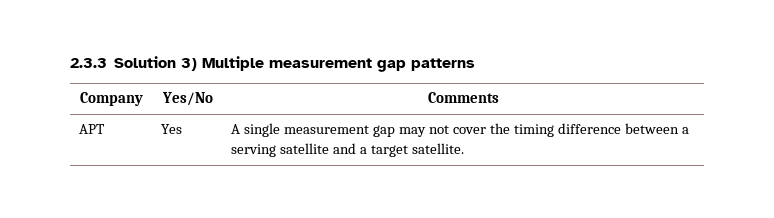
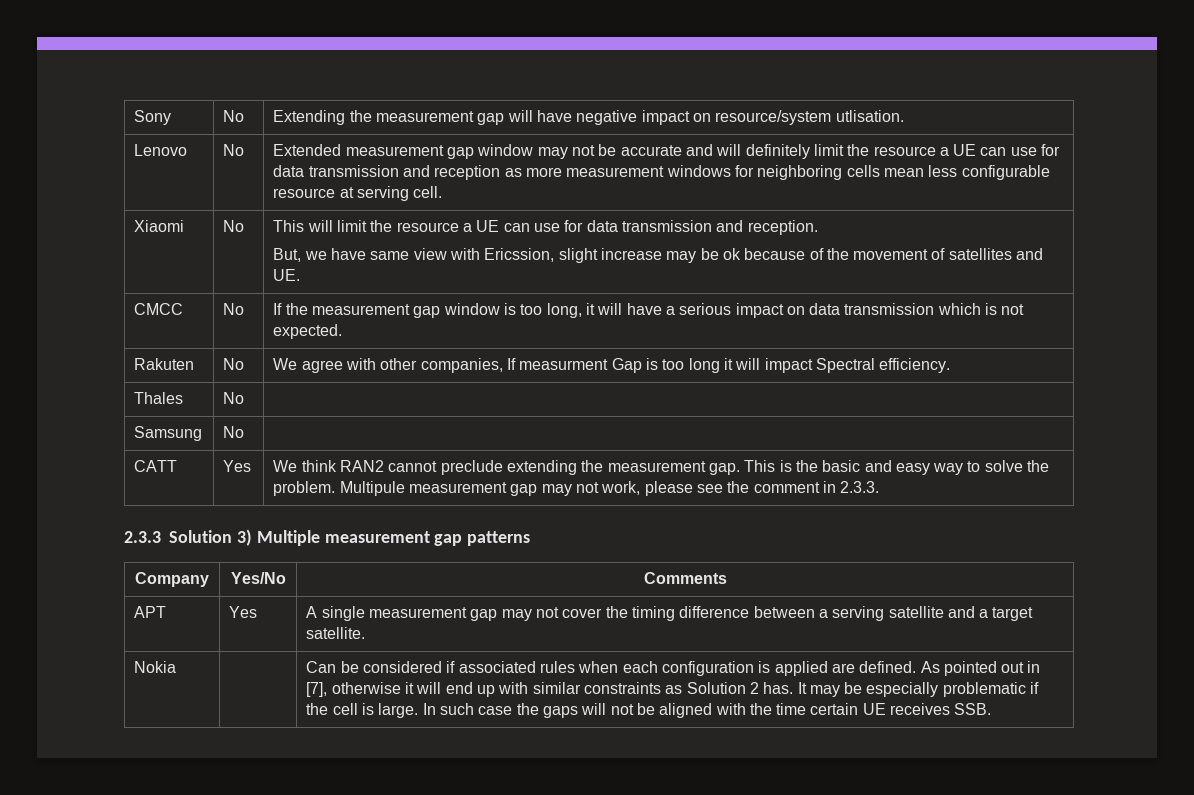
(70, 63) none -> [134,110,172,125] [223,110,245,122] [273,110,904,125] [134,144,188,156] [223,144,245,156] [273,144,1061,159] [273,165,1050,180] [273,186,443,201] [134,220,185,232] [223,220,245,232] [273,220,818,235] [273,248,1044,263] [273,269,301,281] [134,303,184,315] [223,303,245,315] [273,303,1025,318] [273,324,343,339] [134,358,195,370] [223,358,245,370] [273,358,951,373] [134,392,184,404] [223,392,245,404] [134,426,203,441] [223,426,245,438] [134,460,178,472] [223,460,252,472] [273,460,1050,475] [273,481,880,496] Sony | No | Extending the measurement gap will have negative impact on resource/system utlisation. // Lenovo | No | Extended measurement gap window may not be accurate and will definitely limit the resource a UE can use for data transmission and reception as more measurement windows for neighboring cells mean less configurable resource at serving cell. // Xiaomi | No | This will limit the resource a UE can use for data transmission and reception. // But, we have same view with Ericssion, slight increase may be ok because of the movement of satellites and UE. // CMCC | No | If the measurement gap window is too long, it will have a serious impact on data transmission which is not expected. // Rakuten | No | We agree with other companies, If measurment Gap is too long it will impact Spectral efficiency. // Thales | No | // Samsung | No | // CATT | Yes | We think RAN2 cannot preclude extending the measurement gap. This is the basic and easy way to solve the problem. Multipule measurement gap may not work, please see the comment in 2.3.3. //
(465, 148) none -> [134,661,177,673] [306,661,1041,676] [306,682,1040,697] [306,703,992,718] // Nokia | | Can be considered if associated rules when each configuration is applied are defined. As pointed out in [7], otherwise it will end up with similar constraints as Solution 2 has. It may be especially problematic if the cell is large. In such case the gaps will not be aligned with the time certain UE receives SSB.

